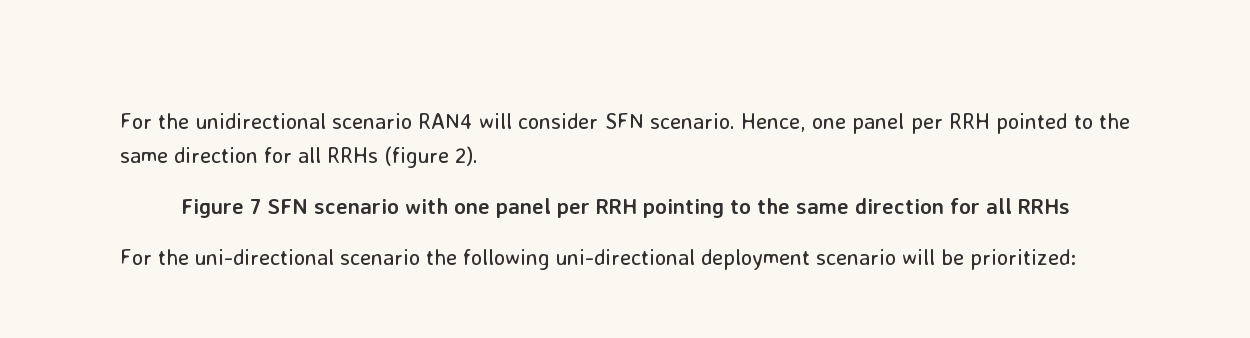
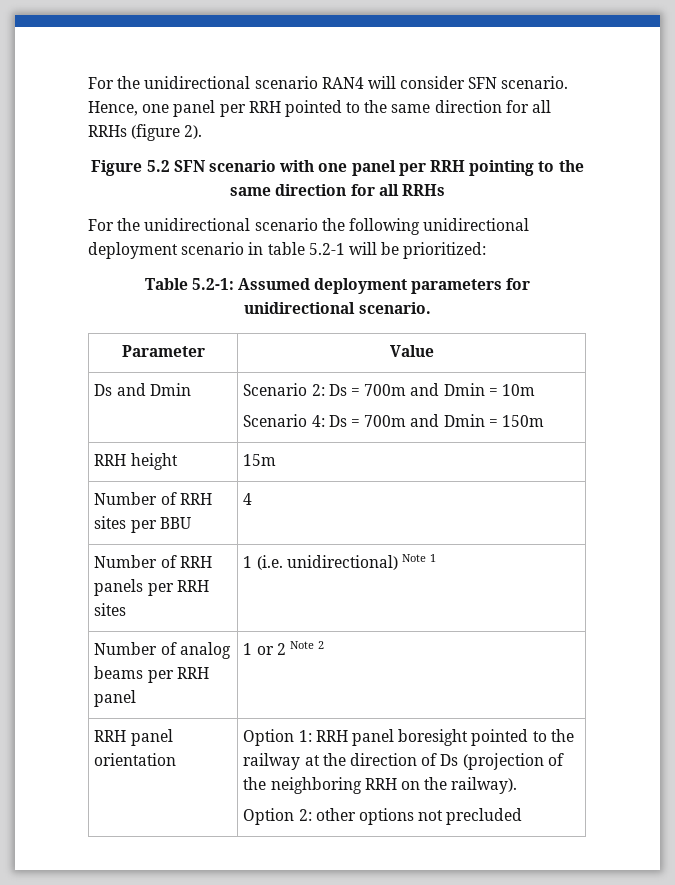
[249,199,261,214] 7 -> [146,160,170,172] 5.2
[194,249,334,265] uni-directional -> [144,218,251,231] unidirectional
[555,249,695,265] uni-directional -> [423,218,530,231] unidirectional
(896, 257) none -> [248,242,345,255] in table 5.2-1
(1076, 259) none -> [144,278,531,294] [244,302,431,314] [121,345,205,357] [389,345,434,357] [94,383,191,396] [243,383,535,396] [243,414,544,427] [94,453,178,470] [243,454,277,466] [94,492,212,505] [94,516,191,533] [243,493,253,505] [94,555,212,568] [94,579,209,596] [94,603,127,616] [243,554,437,570] [94,642,231,659] [94,666,209,683] [94,690,137,707] [243,641,325,655] [94,729,173,746] [94,753,177,766] [243,729,574,746] [243,753,564,770] [243,777,518,794] [243,808,523,825] // Table 5.2-1: Assumed deployment parameters for unidirectional scenario. // Parameter | Value // Ds and Dmin | Scenario 2: Ds = 700m and Dmin = 10m // Scenario 4: Ds = 700m and Dmin = 150m // RRH height | 15m // Number of RRH sites per BBU | 4 // Number of RRH panels per RRH sites | 1 (i.e. unidirectional) Note 1 // Number of analog beams per RRH panel | 1 or 2 Note 2 // RRH panel orientation | Option 1: RRH panel boresight pointed to the railway at the direction of Ds (projection of the neighboring RRH on the railway). // Option 2: other options not precluded

